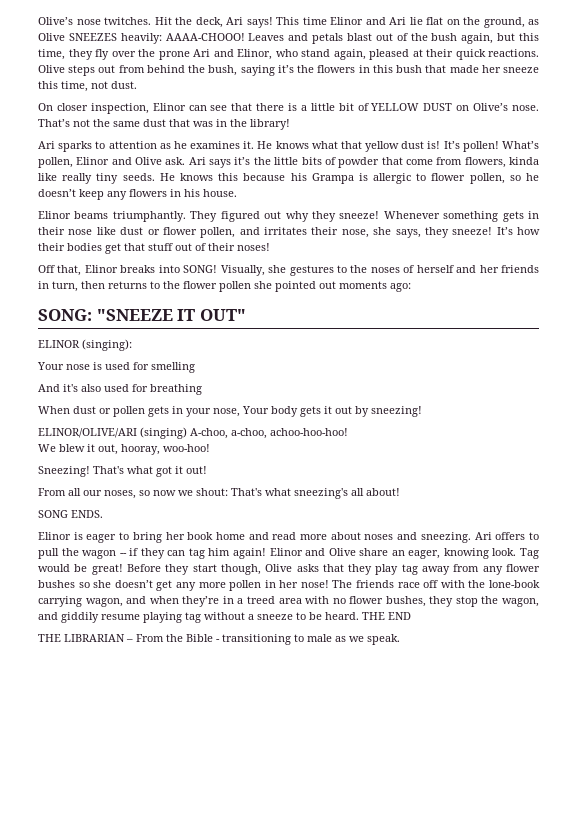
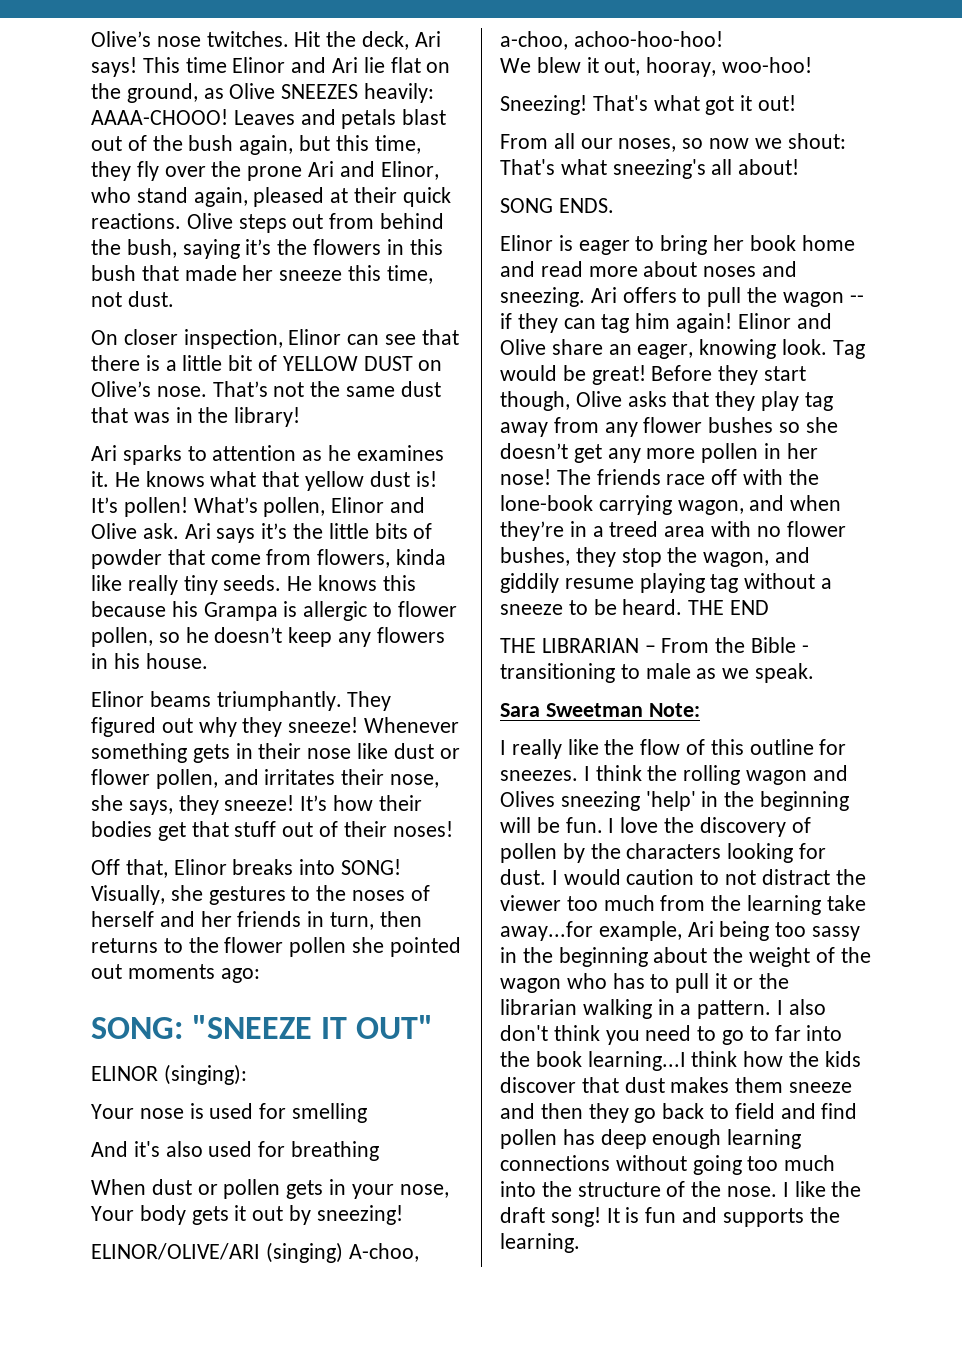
(400, 639) none -> [500,703,700,717] [500,739,847,759] [500,765,848,785] [500,791,850,811] [500,817,811,837] [500,843,827,863] [500,869,866,885] [500,895,866,915] [500,921,861,941] [500,947,871,967] [500,973,789,993] [500,999,826,1019] [500,1025,843,1045] [500,1051,861,1071] [500,1077,853,1093] [500,1103,858,1123] [500,1129,802,1149] [500,1155,836,1175] [500,1181,862,1197] [500,1207,840,1227] [500,1233,580,1253] // Sara Sweetman Note: // I really like the flow of this outline for sneezes. I think the rolling wagon and Olives sneezing 'help' in the beginning will be fun. I love the discovery of pollen by the characters looking for dust. I would caution to not distract the viewer too much from the learning take away...for example, Ari being too sassy in the beginning about the weight of the wagon who has to pull it or the librarian walking in a pattern. I also don't think you need to go to far into the book learning...I think how the kids discover that dust makes them sneeze and then they go back to field and find pollen has deep enough learning connections without going too much into the structure of the nose. I like the draft song! It is fun and supports the learning.

